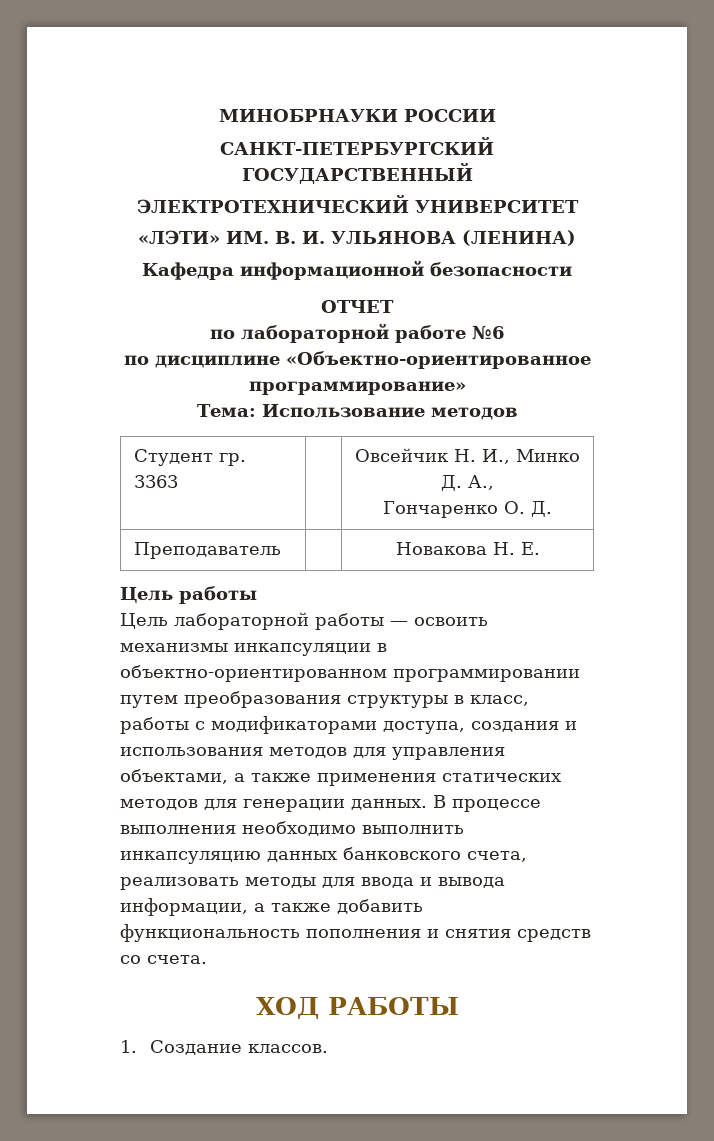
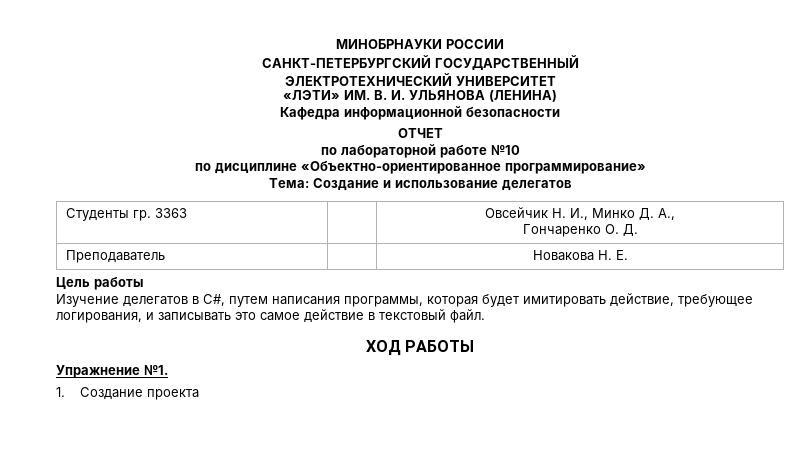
[471,325,505,340] №6 -> [490,145,520,155] №10
[261,404,518,420] [133,449,213,466] Использование методов // Студент -> [312,178,572,191] [65,208,129,221] Создание и использование делегатов // Студенты
[120,612,488,630] [120,643,387,656] [120,665,580,682] [120,691,529,708] [120,716,577,734] [120,747,505,760] [120,769,561,786] [120,795,541,812] [120,821,464,836] [120,847,527,864] [120,877,505,890] [120,898,423,916] [120,924,591,942] [120,955,207,964] Цель лабораторной работы — освоить механизмы инкапсуляции в объектно-ориентированном программировании путем преобразования структуры в класс, работы с модификаторами доступа, создания и использования методов для управления объектами, а также применения статических методов для генерации данных. В процессе выполнения необходимо выполнить инкапсуляцию данных банковского счета, реализовать методы для ввода и вывода информации, а также добавить функциональность пополнения и снятия средств со счета. -> [56,293,753,307] [56,309,485,323] Изучение делегатов в C#, путем написания программы, которая будет имитировать действие, требующее логирования, и записывать это самое действие в текстовый файл.
(459, 1006) none -> [56,365,168,378] // Упражнение №1.
[247,1044,328,1053] классов. -> [146,389,199,400] проекта

